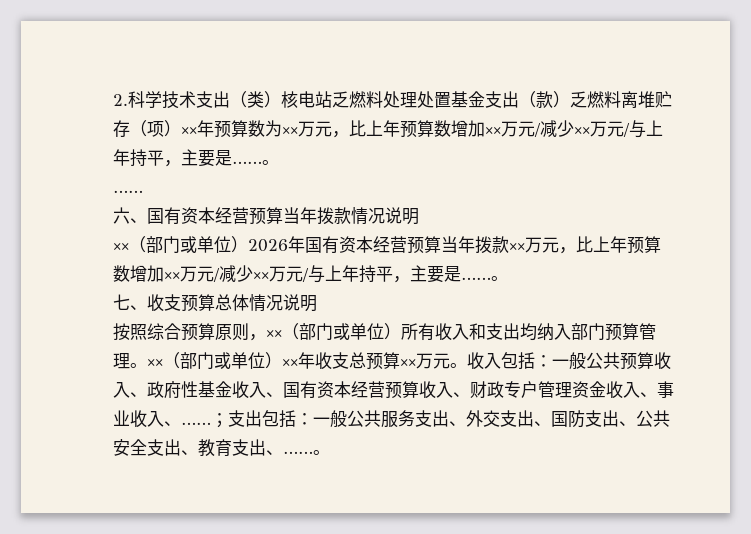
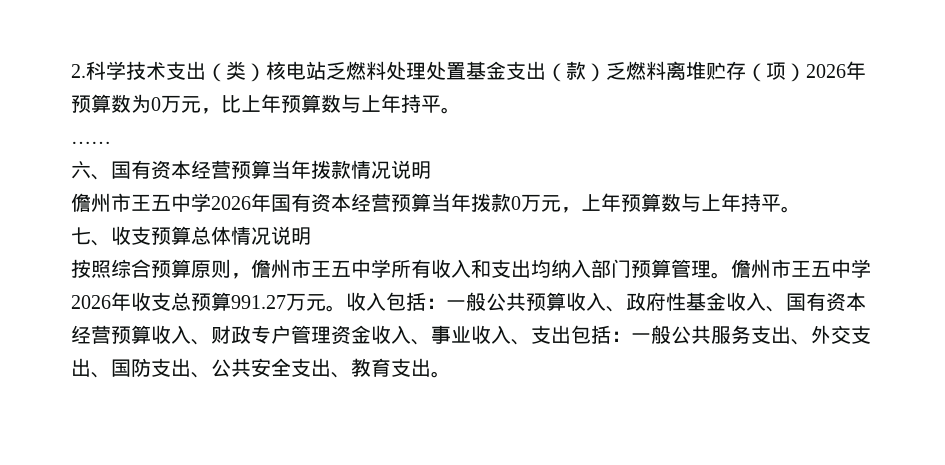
[181,127,197,135] ×× -> [806,64,846,78] 2026
[282,120,663,138] [113,149,262,167] ××万元，比上年预算数增加××万元/减少××万元/与上年持平，主要是…… -> [151,94,441,114] 0万元，比上年预算数与上年持平
[113,236,248,253] ××（部门或单位） -> [71,193,211,213] 儋州市王五中学
[509,236,661,254] [113,265,491,283] ××万元，比上年预算数增加××万元/减少××万元/与上年持平，主要是…… -> [511,193,781,213] 0万元，上年预算数与上年持平
[266,323,401,340] ××（部门或单位） -> [251,259,391,279] 儋州市王五中学
[147,352,298,369] ××（部门或单位）×× -> [731,259,871,279] [71,295,111,309] 儋州市王五中学2026
[400,359,416,367] ×× -> [231,295,286,309] 991.27
[181,413,228,428] ……； -> (531, 342) none
[266,450,313,455] 、…… -> (431, 367) none

